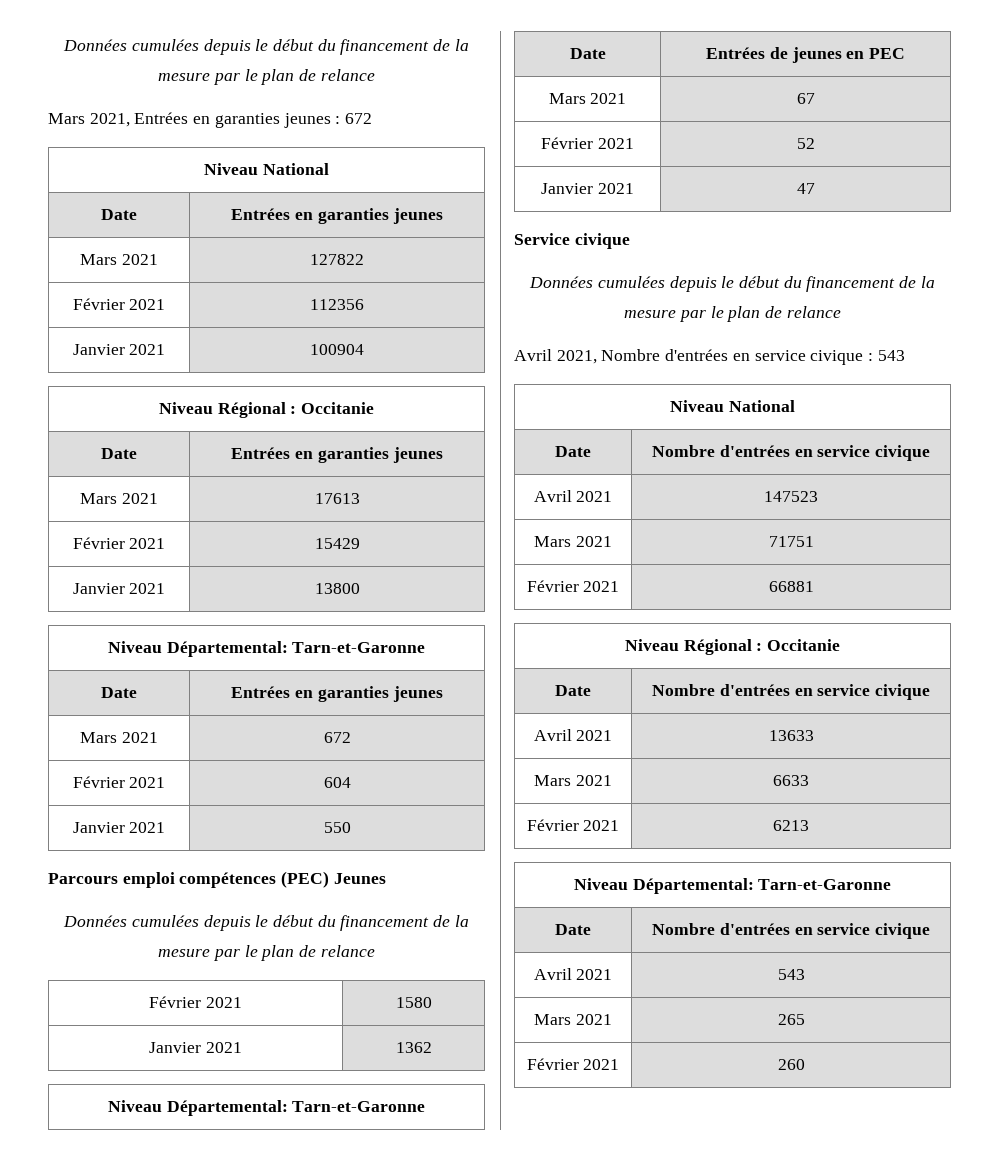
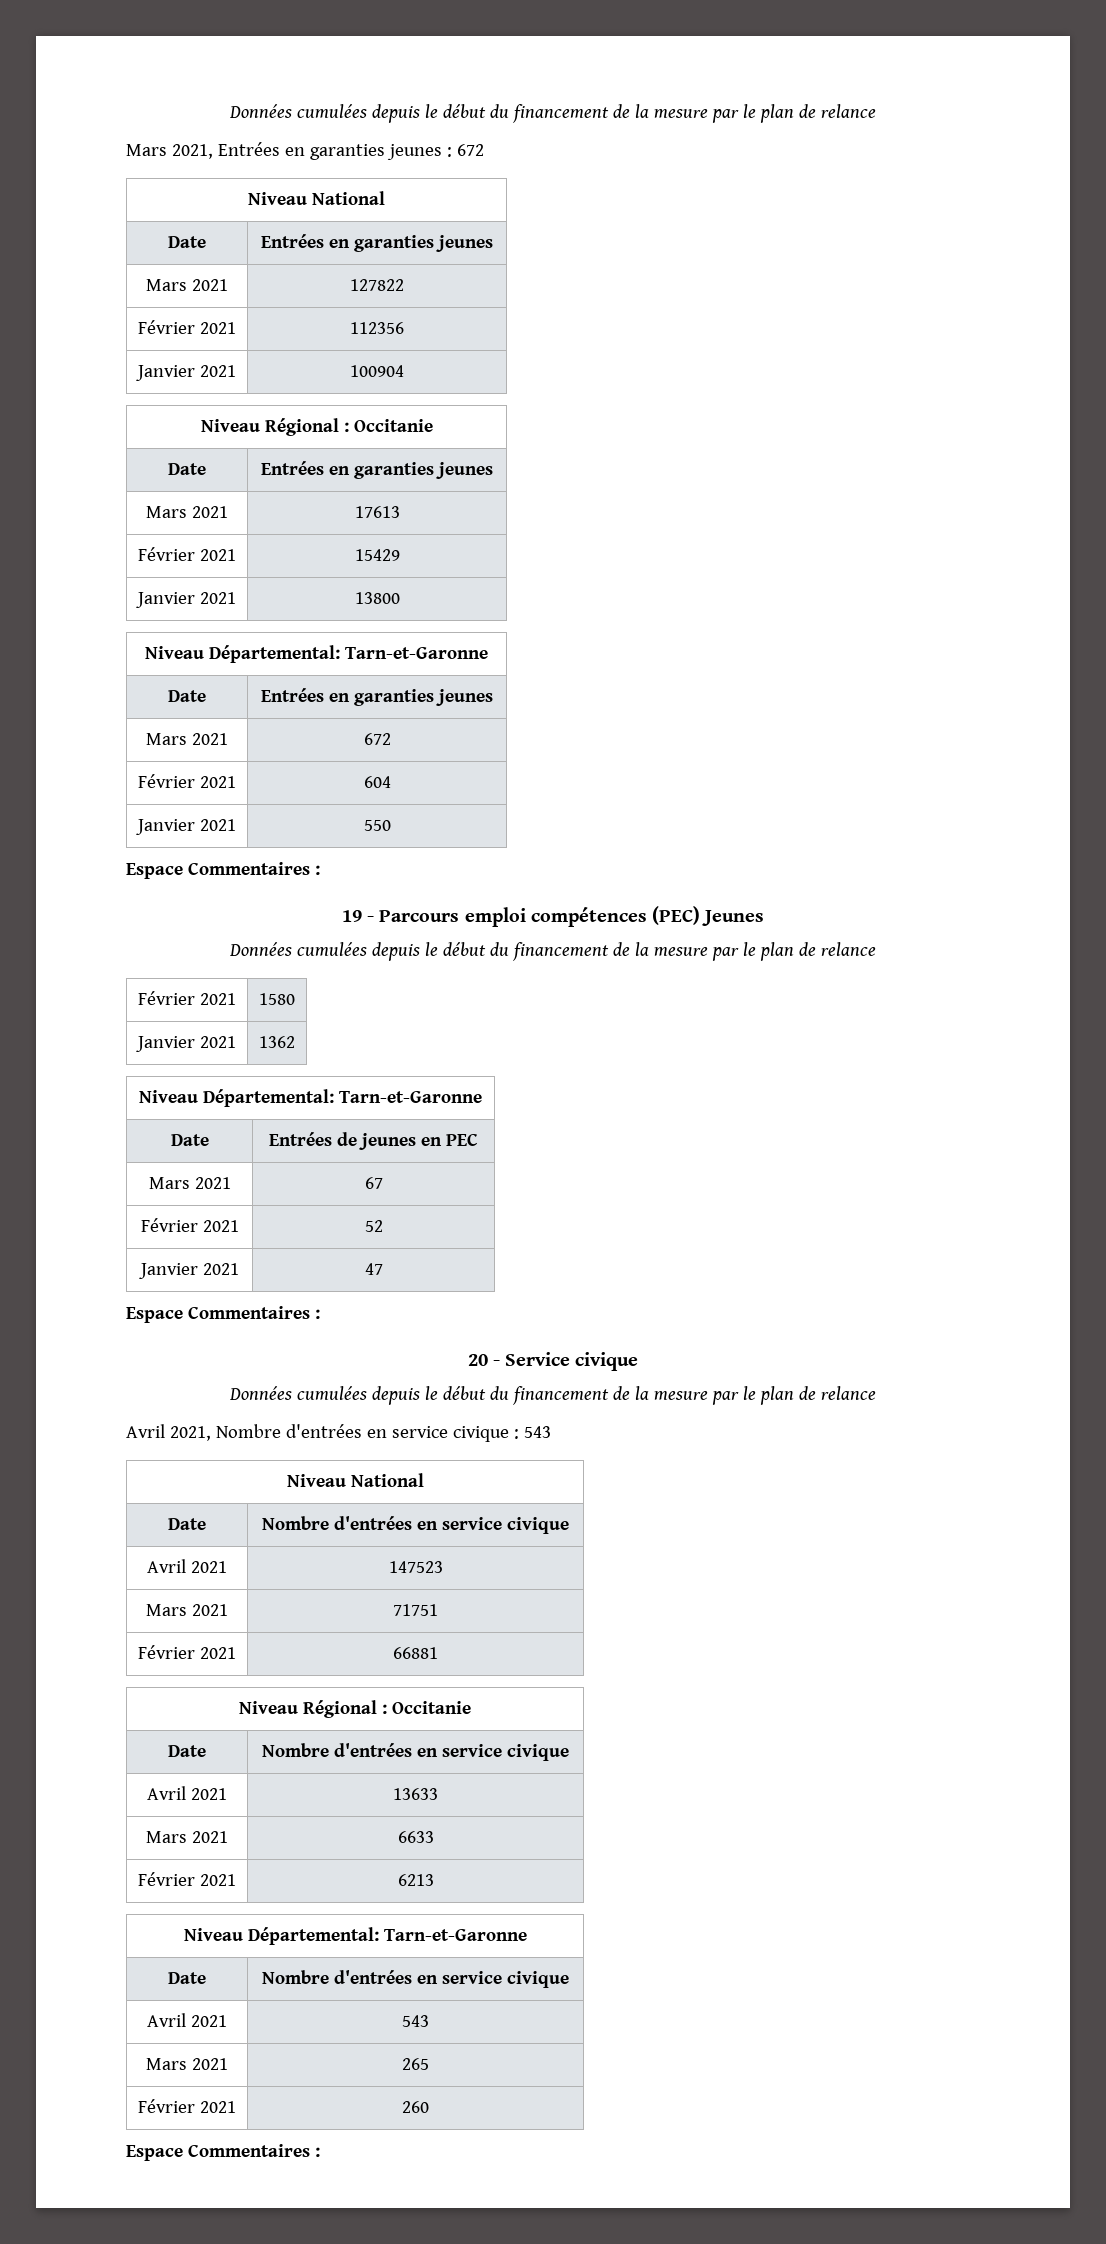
(351, 827) none -> [126,862,320,879] [341,910,374,922] Espace Commentaires : // 19 -
(815, 188) none -> [126,1306,320,1323] [467,1354,500,1366] Espace Commentaires : // 20 -
(805, 1064) none -> [126,2144,320,2161] // Espace Commentaires :

